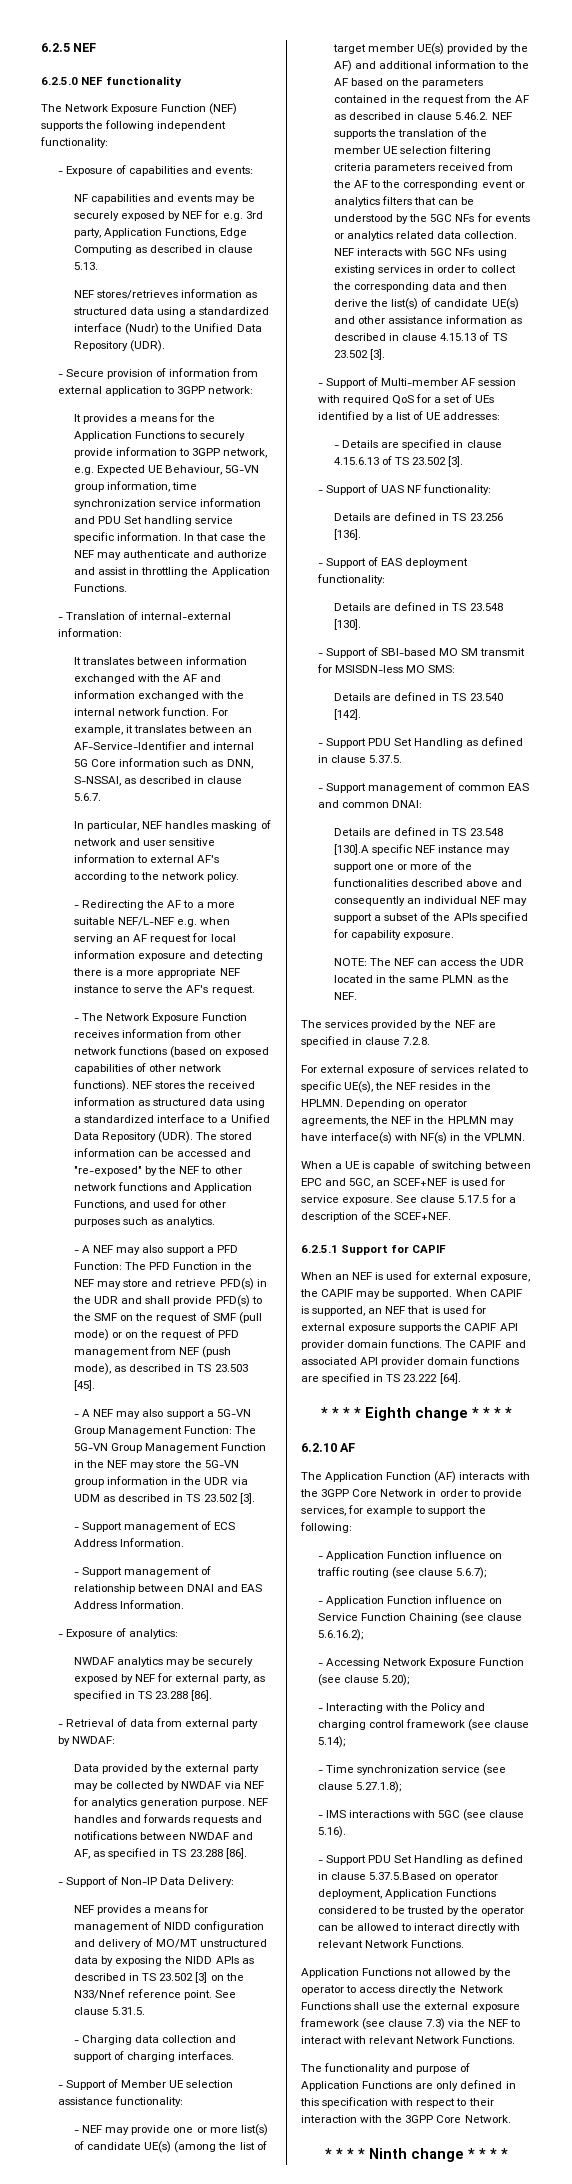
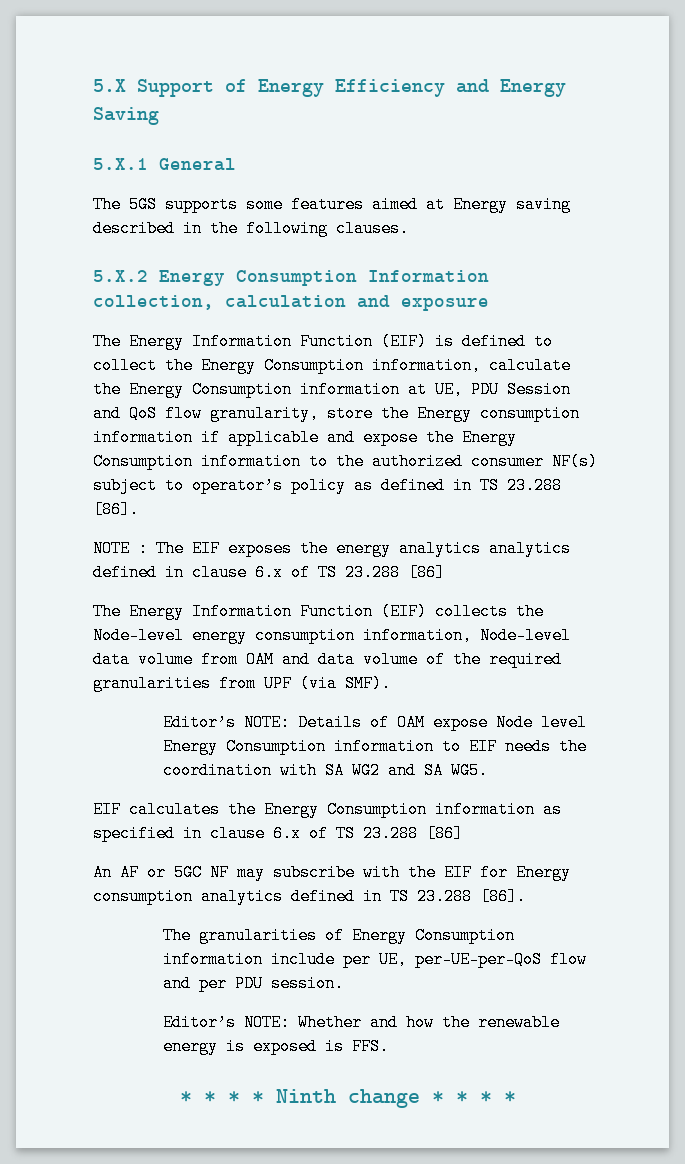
[41,43,97,52] [41,76,183,87] [41,103,238,115] [41,120,227,131] [40,137,108,148] [57,165,254,176] [74,194,255,204] [74,210,263,221] [74,228,248,238] [74,245,254,255] [74,262,99,270] [74,289,258,299] [74,307,270,317] [74,323,262,335] [74,340,166,352] [57,368,259,379] [57,386,253,396] [74,413,215,424] [74,431,246,441] [74,447,268,458] [74,465,260,475] [74,481,198,492] [74,498,262,509] [74,516,234,526] [74,532,266,543] [74,550,268,560] [74,567,270,577] [74,584,128,592] [57,611,231,620] [57,628,122,637] [74,656,248,665] [74,674,222,684] [74,690,245,701] [74,707,229,716] [74,725,253,735] [74,741,255,750] [74,758,253,769] [74,776,243,786] [74,793,102,801] [74,820,271,831] [74,838,216,846] [74,854,220,863] [74,872,240,882] [74,900,235,910] [74,917,231,927] [74,933,236,944] [74,950,264,961] [73,968,240,978] [74,985,255,995] [74,1013,248,1023] [74,1029,242,1038] [74,1046,270,1058] [74,1063,222,1074] [73,1080,256,1092] [74,1097,266,1108] [74,1114,270,1123] [74,1131,253,1143] [74,1148,252,1157] [74,1166,242,1176] [74,1182,253,1193] [74,1199,227,1210] [74,1217,216,1227] [74,1245,238,1255] [74,1262,252,1270] [74,1278,267,1290] [73,1295,262,1307] [73,1312,262,1324] [74,1329,239,1341] [74,1346,232,1358] [74,1363,248,1375] [74,1380,96,1391] [74,1409,251,1419] [74,1426,257,1436] [74,1443,267,1453] [74,1460,239,1470] [74,1476,248,1487] [74,1493,255,1504] [74,1521,236,1532] [74,1538,185,1547] [74,1566,212,1577] [74,1584,263,1594] [74,1600,185,1609] [57,1628,178,1639] [74,1657,254,1667] [74,1673,265,1684] [74,1690,213,1701] [57,1718,259,1729] [57,1736,115,1746] [74,1764,259,1774] [74,1781,264,1791] [73,1797,269,1808] [74,1814,263,1825] [74,1831,254,1840] [74,1848,247,1859] [57,1876,235,1887] [74,1904,209,1915] [74,1921,265,1932] [74,1938,268,1949] [74,1956,254,1966] [74,1972,244,1983] [74,1989,237,2000] [74,2007,146,2015] [74,2035,237,2045] [74,2051,235,2062] [57,2079,234,2090] [57,2096,183,2107] [74,2124,268,2136] [74,2141,267,2153] [333,43,528,55] [334,60,529,72] [334,78,484,88] [334,94,529,105] [334,112,512,120] [334,128,488,139] [334,145,492,156] [334,162,514,173] [333,180,525,190] [334,196,475,207] [334,213,530,224] [334,231,518,241] [334,248,507,258] [334,265,516,275] [333,282,508,292] [334,298,519,310] [334,315,523,324] [334,332,507,341] [334,349,386,360] [317,377,517,388] [317,394,495,405] [317,411,501,422] [334,439,502,450] [334,456,464,467] [317,484,492,495] [334,512,503,521] [334,529,362,540] [317,557,468,568] [316,574,385,585] [334,602,503,611] [334,619,362,630] [317,647,526,658] [316,664,455,673] [334,692,503,701] [334,709,362,720] [317,737,524,748] [317,755,402,763] [317,782,530,793] [317,800,422,808] [334,827,503,836] [334,844,511,855] [334,861,472,872] [333,878,523,887] [334,896,528,906] [334,912,528,923] [333,929,455,940] [334,958,524,966] [334,975,509,983] [334,992,358,1000] [301,1020,496,1030] [301,1036,431,1047] [301,1064,528,1075] [301,1081,491,1093] [301,1099,468,1109] [301,1116,514,1126] [301,1132,525,1144] [301,1160,531,1171] [301,1177,505,1188] [301,1194,516,1205] [301,1211,452,1222] [301,1245,447,1255] [301,1271,530,1282] [300,1289,522,1299] [301,1305,486,1316] [301,1323,518,1333] [301,1339,526,1350] [301,1356,520,1367] [301,1373,461,1384] [320,1407,512,1421] [301,1443,356,1452] [301,1471,530,1483] [300,1489,522,1499] [301,1505,486,1516] [300,1522,352,1533] [317,1550,502,1561] [316,1567,486,1579] [317,1595,502,1606] [317,1612,522,1624] [317,1629,363,1641] [317,1658,524,1668] [317,1674,409,1686] [317,1703,486,1713] [317,1719,529,1731] [317,1736,345,1748] [317,1764,506,1776] [317,1781,401,1793] [317,1809,525,1821] [317,1826,346,1838] [317,1854,524,1865] [317,1872,498,1882] [317,1889,496,1899] [317,1906,525,1916] [317,1923,521,1933] [317,1940,464,1948] [301,1968,511,1978] [301,1985,503,1995] [301,2002,520,2012] [300,2018,520,2030] [301,2036,516,2044] [301,2063,471,2074] [301,2080,516,2091] [300,2097,494,2108] [301,2115,511,2123] 6.2.5 NEF // 6.2.5.0 NEF functionality // The Network Exposure Function (NEF) supports the following independent functionality: // - Exposure of capabilities and events: // NF capabilities and events may be securely exposed by NEF for e.g. 3rd party, Application Functions, Edge Computing as described in clause 5.13. // NEF stores/retrieves information as structured data using a standardized interface (Nudr) to the Unified Data Repository (UDR). // - Secure provision of information from external application to 3GPP network: // It provides a means for the Application Functions to securely provide information to 3GPP network, e.g. Expected UE Behaviour, 5G-VN group information, time synchronization service information and PDU Set handling service specific information. In that case the NEF may authenticate and authorize and assist in throttling the Application Functions. // - Translation of internal-external information: // It translates between information exchanged with the AF and information exchanged with the internal network function. For example, it translates between an AF-Service-Identifier and internal 5G Core information such as DNN, S-NSSAI, as described in clause 5.6.7. // In particular, NEF handles masking of network and user sensitive information to external AF's according to the network policy. // - Redirecting the AF to a more suitable NEF/L-NEF e.g. when serving an AF request for local information exposure and detecting there is a more appropriate NEF instance to serve the AF's request. // - The Network Exposure Function receives information from other network functions (based on exposed capabilities of other network functions). NEF stores the received information as structured data using a standardized interface to a Unified Data Repository (UDR). The stored information can be accessed and "re-exposed" by the NEF to other network functions and Application Functions, and used for other purposes such as analytics. // - A NEF may also support a PFD Function: The PFD Function in the NEF may store and retrieve PFD(s) in the UDR and shall provide PFD(s) to the SMF on the request of SMF (pull mode) or on the request of PFD management from NEF (push mode), as described in TS 23.503 [45]. // - A NEF may also support a 5G-VN Group Management Function: The 5G-VN Group Management Function in the NEF may store the 5G-VN group information in the UDR via UDM as described in TS 23.502 [3]. // - Support management of ECS Address Information. // - Support management of relationship between DNAI and EAS Address Information. // - Exposure of analytics: // NWDAF analytics may be securely exposed by NEF for external party, as specified in TS 23.288 [86]. // - Retrieval of data from external party by NWDAF: // Data provided by the external party may be collected by NWDAF via NEF for analytics generation purpose. NEF handles and forwards requests and notifications between NWDAF and AF, as specified in TS 23.288 [86]. // - Support of Non-IP Data Delivery: // NEF provides a means for management of NIDD configuration and delivery of MO/MT unstructured data by exposing the NIDD APIs as described in TS 23.502 [3] on the N33/Nnef reference point. See clause 5.31.5. // - Charging data collection and support of charging interfaces. // - Support of Member UE selection assistance functionality: // - NEF may provide one or more list(s) of candidate UE(s) (among the list of target member UE(s) provided by the AF) and additional information to the AF based on the parameters contained in the request from the AF as described in clause 5.46.2. NEF supports the translation of the member UE selection filtering criteria parameters received from the AF to the corresponding event or analytics filters that can be understood by the 5GC NFs for events or analytics related data collection. NEF interacts with 5GC NFs using existing services in order to collect the corresponding data and then derive the list(s) of candidate UE(s) and other assistance information as described in clause 4.15.13 of TS 23.502 [3]. // - Support of Multi-member AF session with required QoS for a set of UEs identified by a list of UE addresses: // - Details are specified in clause 4.15.6.13 of TS 23.502 [3]. // - Support of UAS NF functionality: // Details are defined in TS 23.256 [136]. // - Support of EAS deployment functionality: // Details are defined in TS 23.548 [130]. // - Support of SBI-based MO SM transmit for MSISDN-less MO SMS: // Details are defined in TS 23.540 [142]. // - Support PDU Set Handling as defined in clause 5.37.5. // - Support management of common EAS and common DNAI: // Details are defined in TS 23.548 [130].A specific NEF instance may support one or more of the functionalities described above and consequently an individual NEF may support a subset of the APIs specified for capability exposure. // NOTE: The NEF can access the UDR located in the same PLMN as the NEF. // The services provided by the NEF are specified in clause 7.2.8. // For external exposure of services related to specific UE(s), the NEF resides in the HPLMN. Depending on operator agreements, the NEF in the HPLMN may have interface(s) with NF(s) in the VPLMN. // When a UE is capable of switching between EPC and 5GC, an SCEF+NEF is used for service exposure. See clause 5.17.5 for a description of the SCEF+NEF. // 6.2.5.1 Support for CAPIF // When an NEF is used for external exposure, the CAPIF may be supported. When CAPIF is supported, an NEF that is used for external exposure supports the CAPIF API provider domain functions. The CAPIF and associated API provider domain functions are specified in TS 23.222 [64]. // * * * * Eighth change * * * * // 6.2.10 AF // The Application Function (AF) interacts with the 3GPP Core Network in order to provide services, for example to support the following: // - Application Function influence on traffic routing (see clause 5.6.7); // - Application Function influence on Service Function Chaining (see clause 5.6.16.2); // - Accessing Network Exposure Function (see clause 5.20); // - Interacting with the Policy and charging control framework (see clause 5.14); // - Time synchronization service (see clause 5.27.1.8); // - IMS interactions with 5GC (see clause 5.16). // - Support PDU Set Handling as defined in clause 5.37.5.Based on operator deployment, Application Functions considered to be trusted by the operator can be allowed to interact directly with relevant Network Functions. // Application Functions not allowed by the operator to access directly the Network Functions shall use the external exposure framework (see clause 7.3) via the NEF to interact with relevant Network Functions. // The functionality and purpose of Application Functions are only defined in this specification with respect to their interaction with the 3GPP Core Network. -> [93,79,566,97] [93,107,159,125] [93,158,236,171] [93,196,571,213] [93,220,409,237] [93,270,489,286] [93,295,489,311] [93,333,553,350] [93,357,571,374] [93,381,571,398] [93,405,580,422] [93,429,517,446] [93,453,598,470] [93,477,562,494] [93,501,139,518] [93,540,571,557] [93,564,445,581] [93,603,544,620] [93,627,571,644] [93,651,562,668] [93,675,391,692] [163,714,588,731] [163,738,588,755] [163,762,489,779] [93,801,562,818] [93,825,463,842] [93,864,571,881] [93,888,526,905] [163,927,516,944] [163,951,588,968] [163,975,345,992] [163,1014,561,1031] [163,1038,390,1055] 5.X Support of Energy Efficiency and Energy Saving // 5.X.1 General // The 5GS supports some features aimed at Energy saving described in the following clauses. // 5.X.2 Energy Consumption Information collection, calculation and exposure // The Energy Information Function (EIF) is defined to collect the Energy Consumption information, calculate the Energy Consumption information at UE, PDU Session and QoS flow granularity, store the Energy consumption information if applicable and expose the Energy Consumption information to the authorized consumer NF(s) subject to operator’s policy as defined in TS 23.288 [86]. // NOTE : The EIF exposes the energy analytics analytics defined in clause 6.x of TS 23.288 [86] // The Energy Information Function (EIF) collects the Node-level energy consumption information, Node-level data volume from OAM and data volume of the required granularities from UPF (via SMF). // Editor’s NOTE: Details of OAM expose Node level Energy Consumption information to EIF needs the coordination with SA WG2 and SA WG5. // EIF calculates the Energy Consumption information as specified in clause 6.x of TS 23.288 [86] // An AF or 5GC NF may subscribe with the EIF for Energy consumption analytics defined in TS 23.288 [86]. // The granularities of Energy Consumption information include per UE, per-UE-per-QoS flow and per PDU session. // Editor’s NOTE: Whether and how the renewable energy is exposed is FFS.

